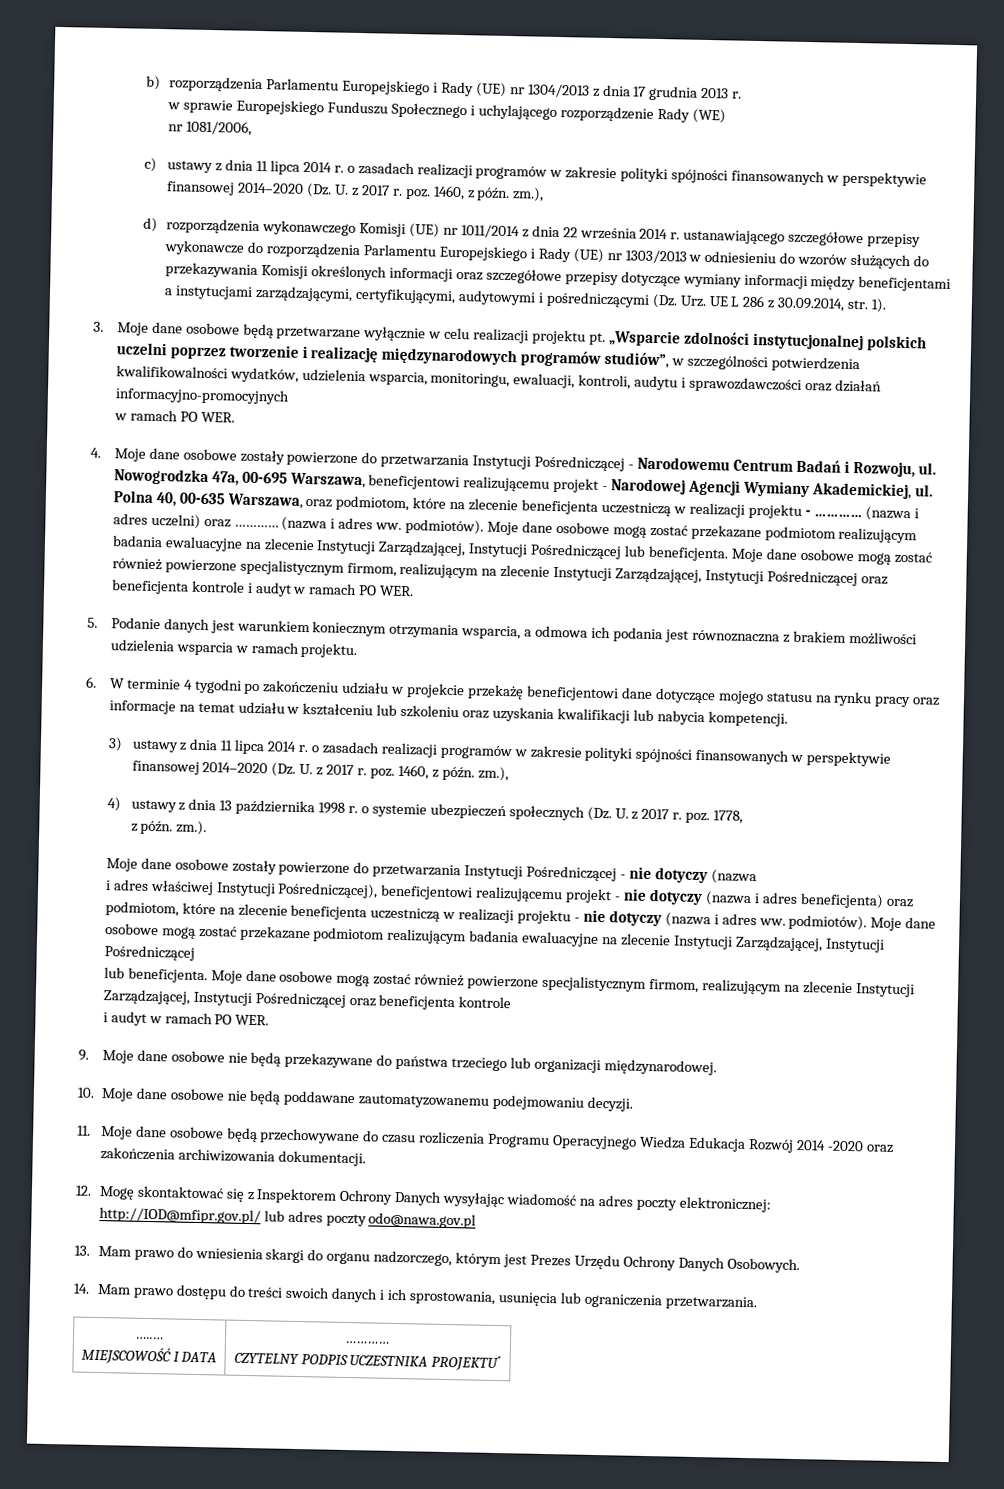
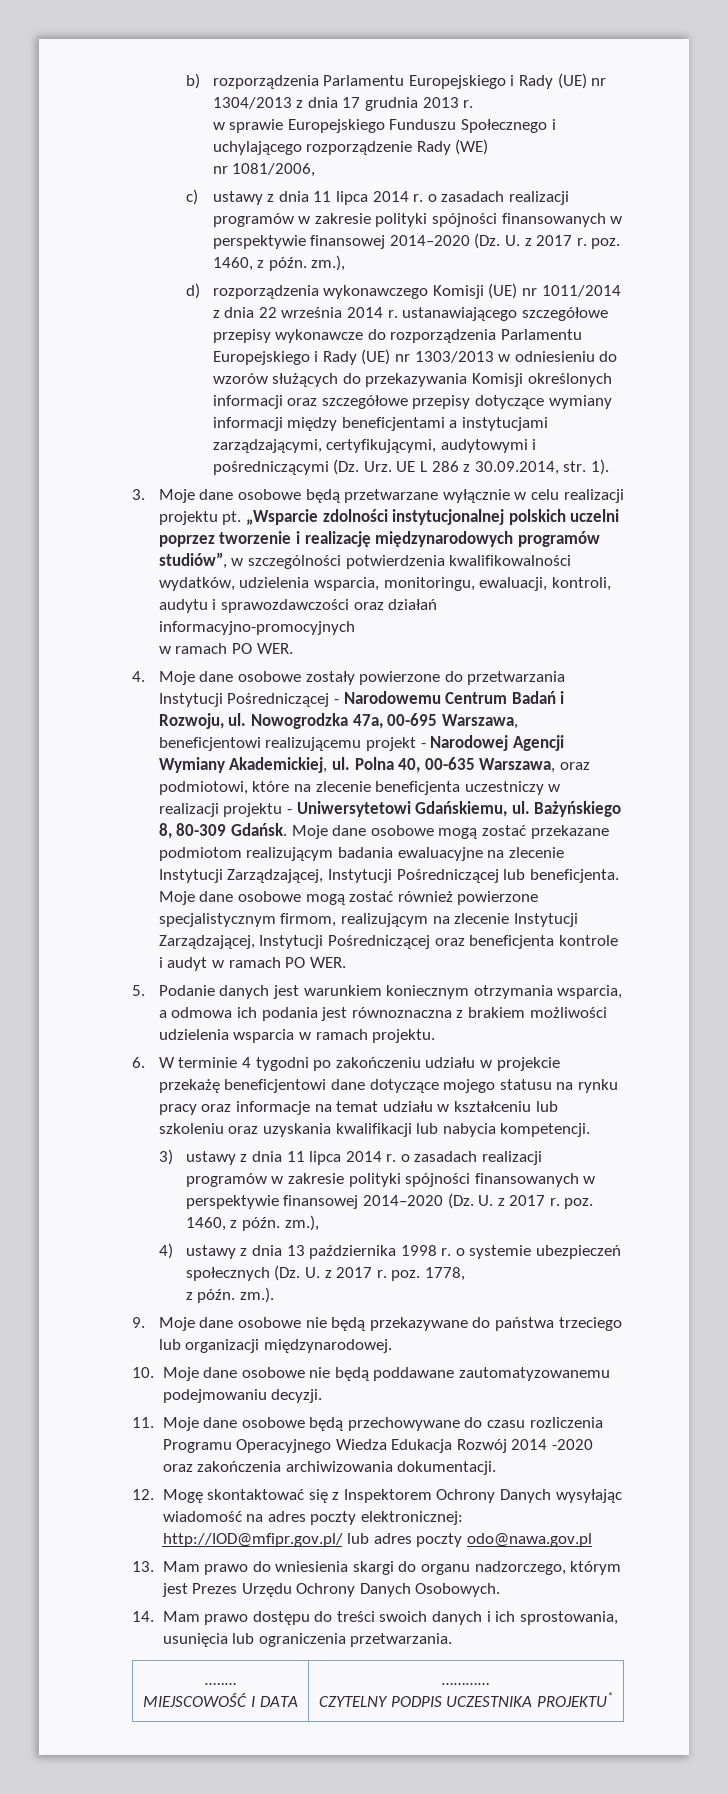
[335,495,920,522] [112,513,485,535] podmiotom, które na zlecenie beneficjenta uczestniczą w realizacji projektu - ………… (nazwa i adres uczelni) oraz ………… (nazwa i adres ww. podmiotów). -> [158,781,561,795] [158,801,622,817] [158,823,288,839] podmiotowi, które na zlecenie beneficjenta uczestniczy w realizacji projektu - Uniwersytetowi Gdańskiemu, ul. Bażyńskiego 8, 80-309 Gdańsk.
[105,857,757,885] [104,879,913,909] [104,901,937,932] [104,923,885,953] [103,945,195,961] [103,967,915,998] [102,989,512,1011] [102,1011,270,1026] // Moje dane osobowe zostały powierzone do przetwarzania Instytucji Pośredniczącej - nie dotyczy (nazwa // i adres właściwej Instytucji Pośredniczącej), beneficjentowi realizującemu projekt - nie dotyczy (nazwa i adres beneficjenta) oraz podmiotom, które na zlecenie beneficjenta uczestniczą w realizacji projektu - nie dotyczy (nazwa i adres ww. podmiotów). Moje dane osobowe mogą zostać przekazane podmiotom realizującym badania ewaluacyjne na zlecenie Instytucji Zarządzającej, Instytucji Pośredniczącej // lub beneficjenta. Moje dane osobowe mogą zostać również powierzone specjalistycznym firmom, realizującym na zlecenie Instytucji Zarządzającej, Instytucji Pośredniczącej oraz beneficjenta kontrole // i audyt w ramach PO WER. -> (274, 1295) none

